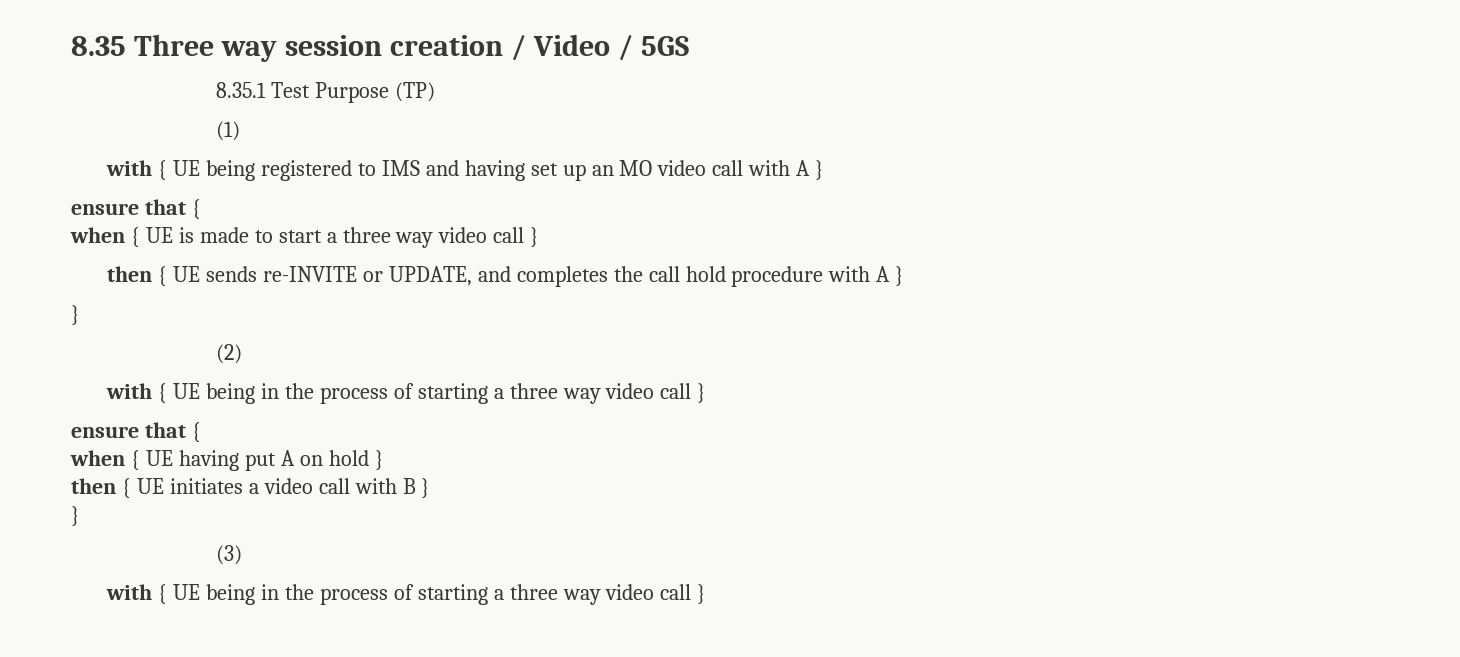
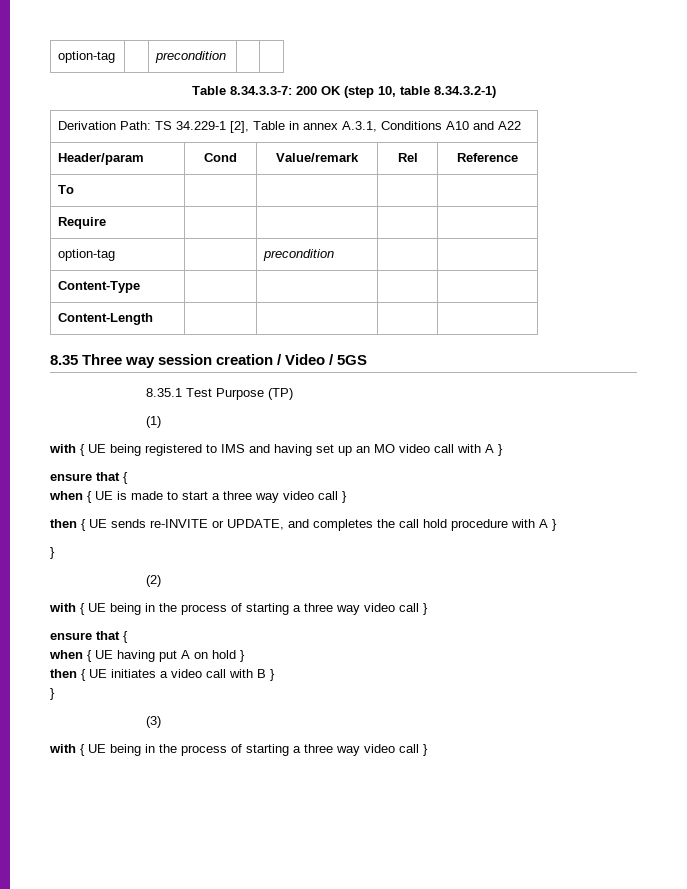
(71, 46) none -> [58,51,116,63] [155,51,227,63] [191,86,496,98] [58,121,522,133] [58,153,145,165] [204,153,238,162] [276,153,359,162] [397,153,418,162] [457,153,518,162] [58,185,75,194] [58,217,107,229] [58,249,116,261] [263,249,335,261] [58,281,141,293] [58,313,154,325] option-tag | | precondition | | // Table 8.34.3.3-7: 200 OK (step 10, table 8.34.3.2-1) // Derivation Path: TS 34.229-1 [2], Table in annex A.3.1, Conditions A10 and A22 // Header/param | Cond | Value/remark | Rel | Reference // To | | | | // Require | | | | // option-tag | | precondition | | // Content-Type | | | | // Content-Length | | | | //

